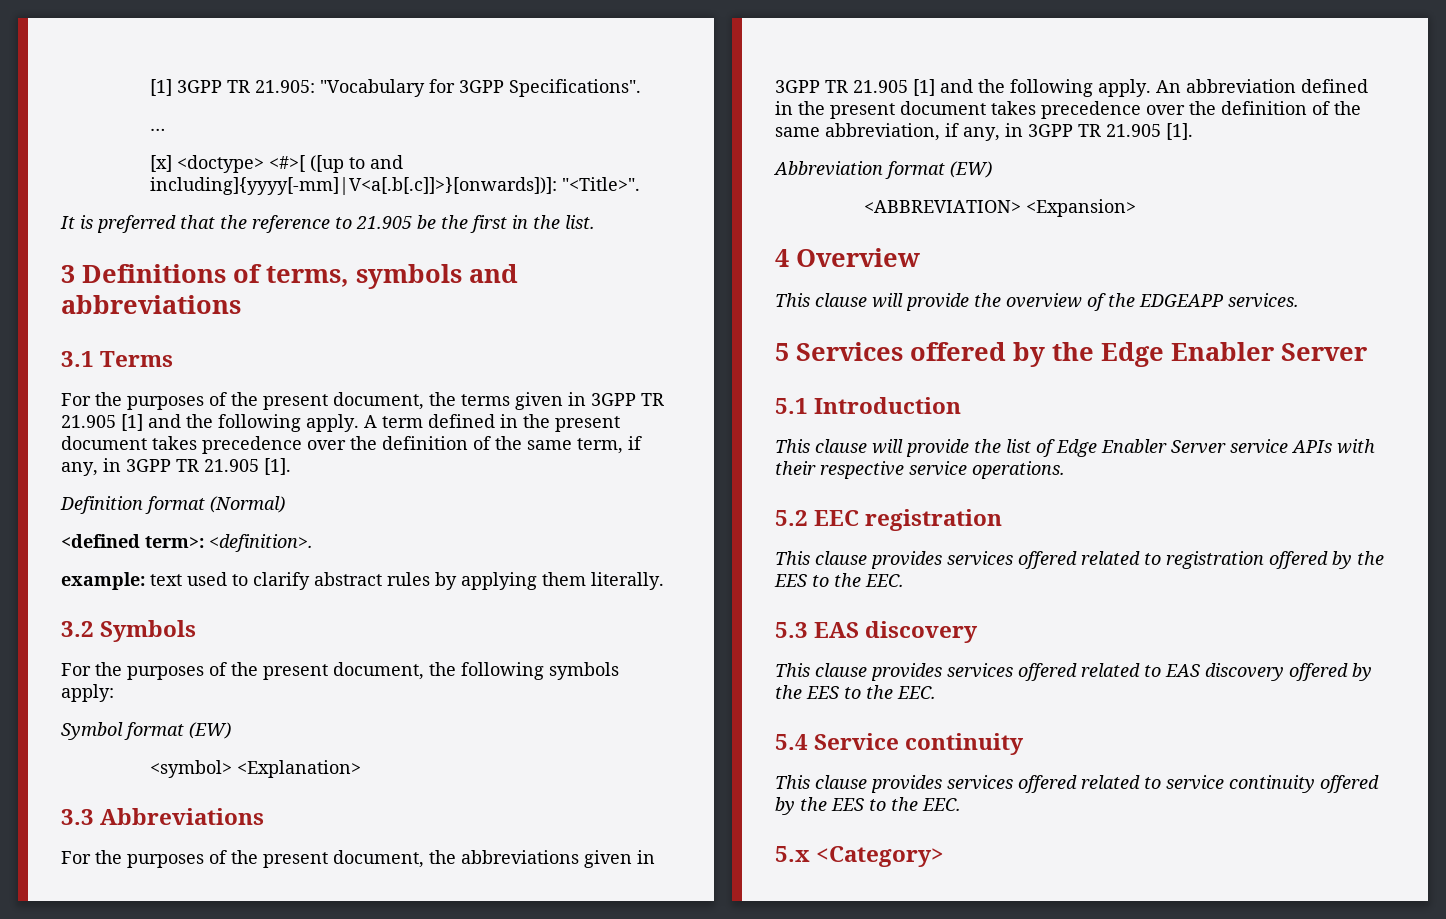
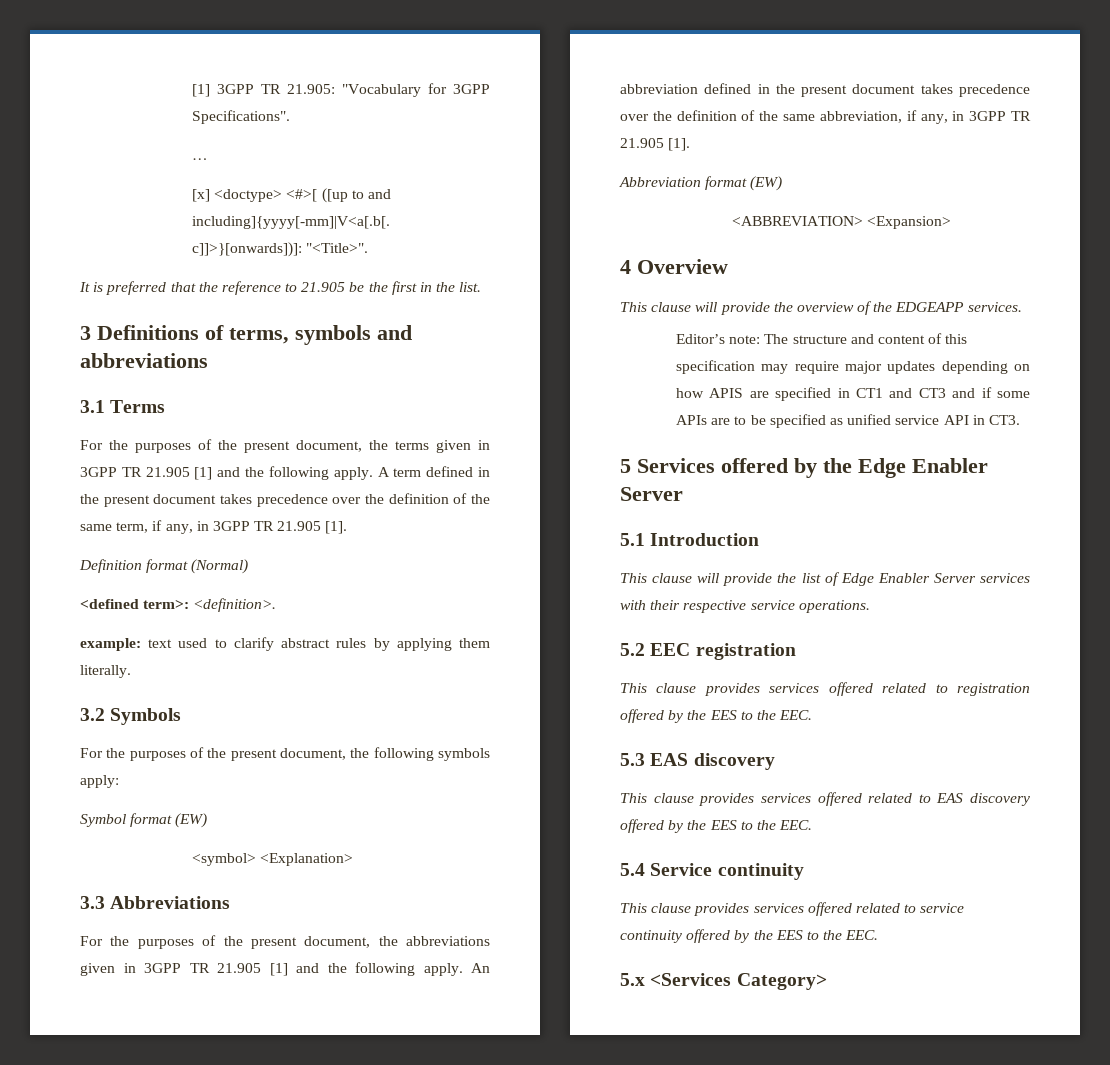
(1299, 300) none -> [676,333,968,344] [676,360,1030,374] [676,387,1030,401] [676,414,1020,428] // Editor’s note: The structure and content of this specification may require major updates depending on how APIS are specified in CT1 and CT3 and if some APIs are to be specified as unified service API in CT3.
[1230,439,1332,454] service APIs -> [980,573,1030,583] services
[816,846,945,867] <Category> -> [650,973,827,990] <Services Category>

